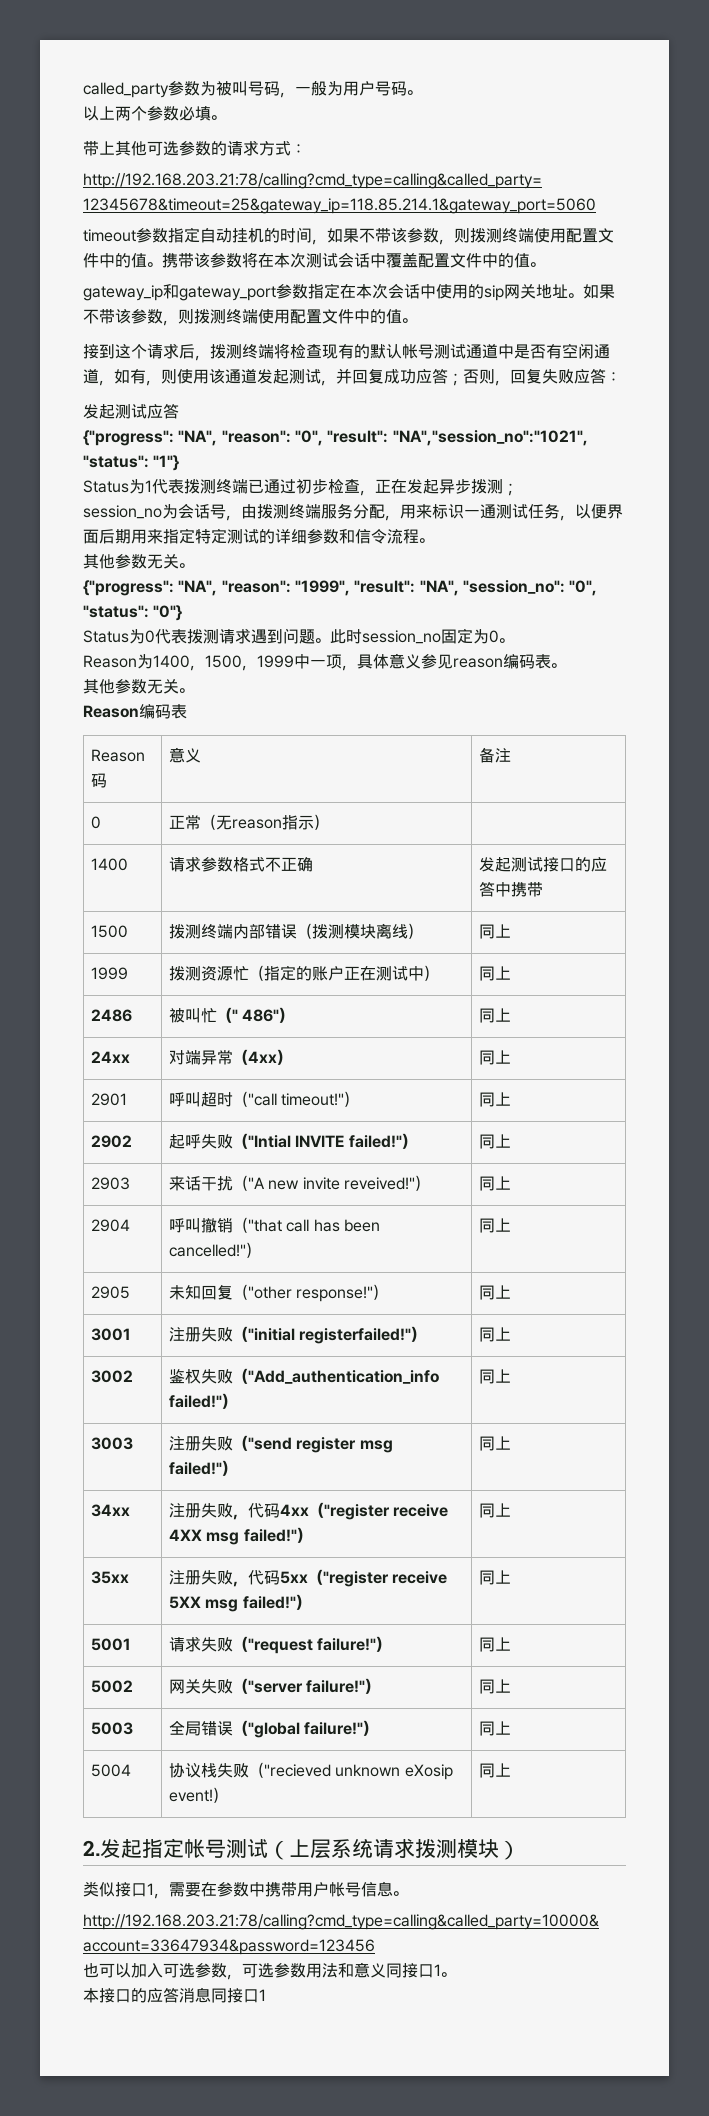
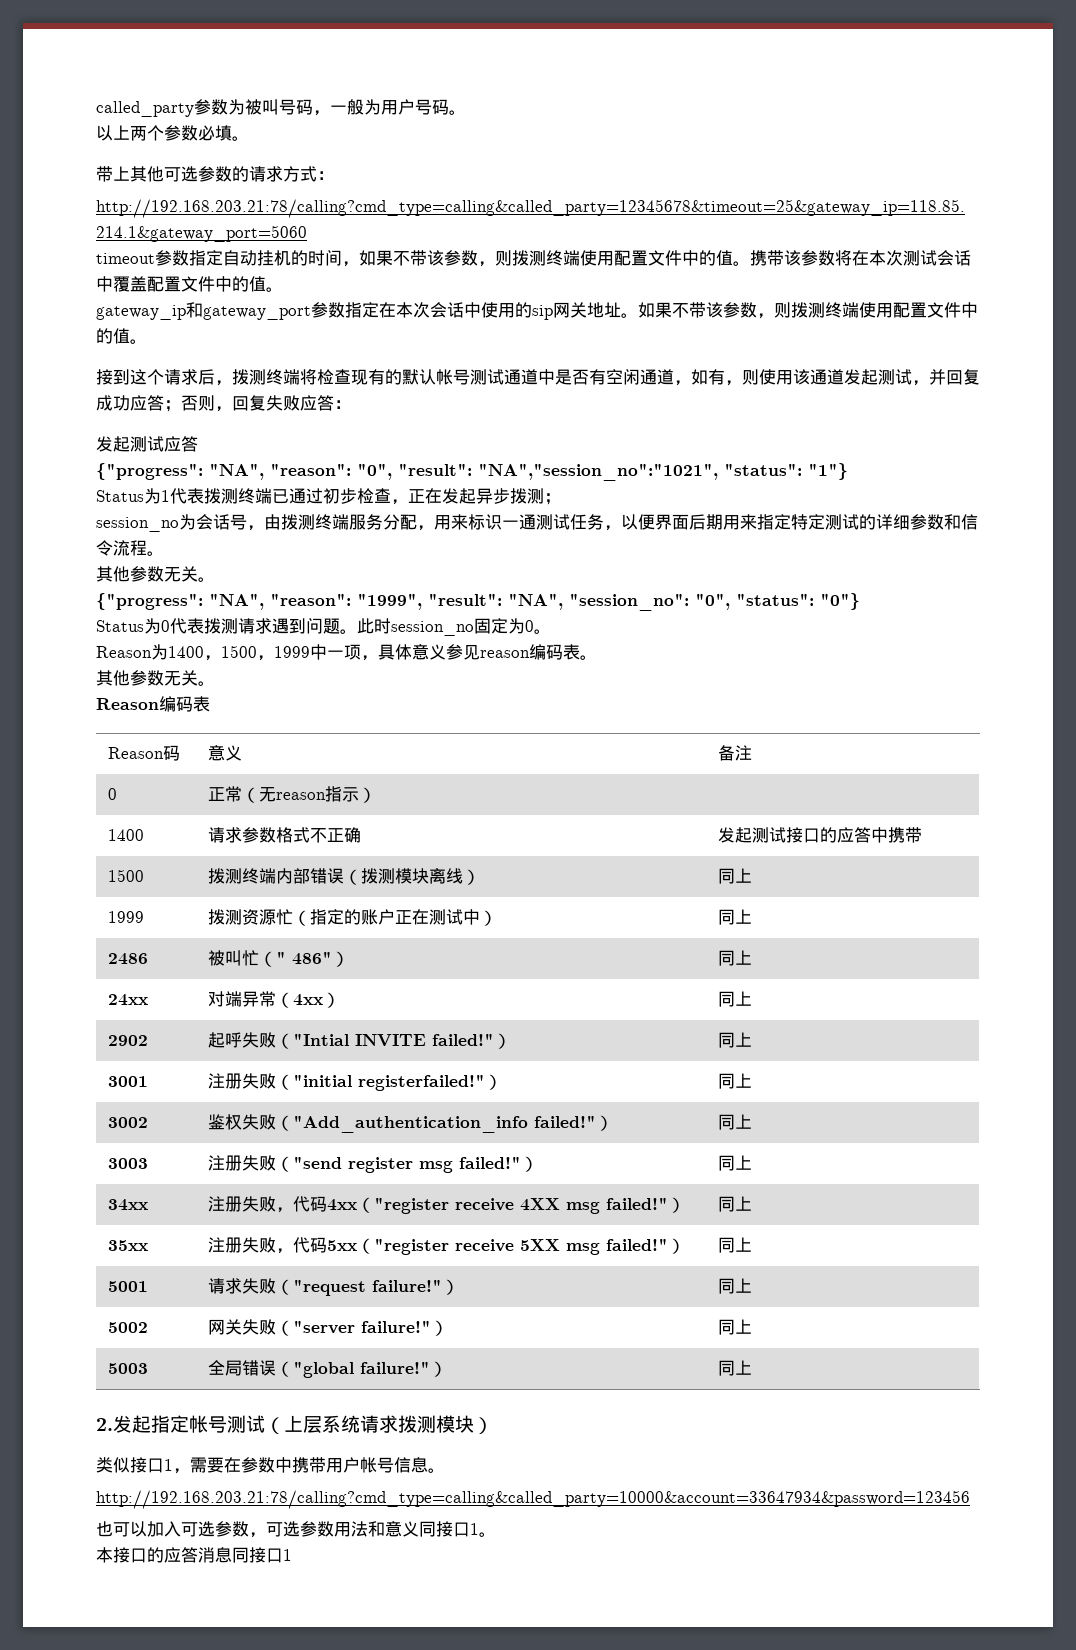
[90,1093,127,1106] [168,1091,360,1107] [478,1092,511,1107] // 2901 | 呼叫超时（"call timeout!"） | 同上 -> (753, 998) none
[90,1177,130,1190] [168,1175,430,1191] [478,1176,511,1191] [90,1219,130,1232] [168,1217,380,1233] [168,1242,261,1258] [478,1218,511,1233] [90,1286,130,1299] [168,1284,389,1302] [478,1285,511,1300] // 2903 | 来话干扰（"A new invite reveived!"） | 同上 // 2904 | 呼叫撤销（"that call has been cancelled!"） | 同上 // 2905 | 未知回复（"other response!"） | 同上 -> (753, 1039) none
[90,1764,131,1777] [168,1762,453,1780] [168,1787,228,1803] [478,1763,511,1778] // 5004 | 协议栈失败（"recieved unknown eXosip event!） | 同上 -> (753, 1367) none

